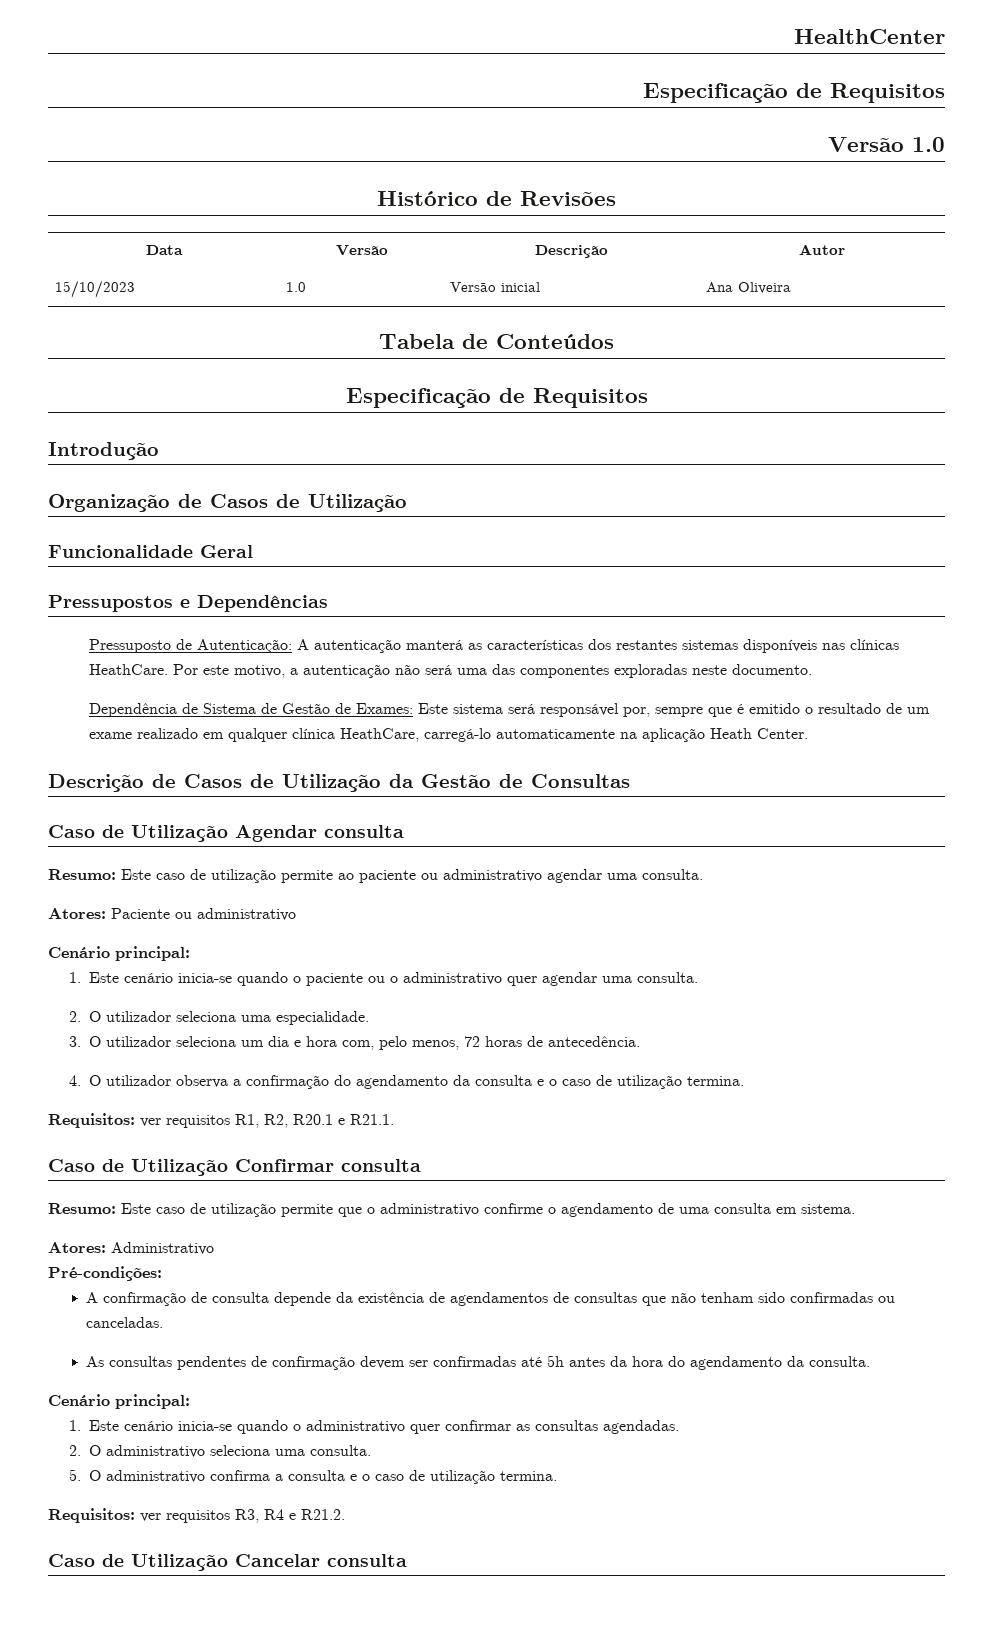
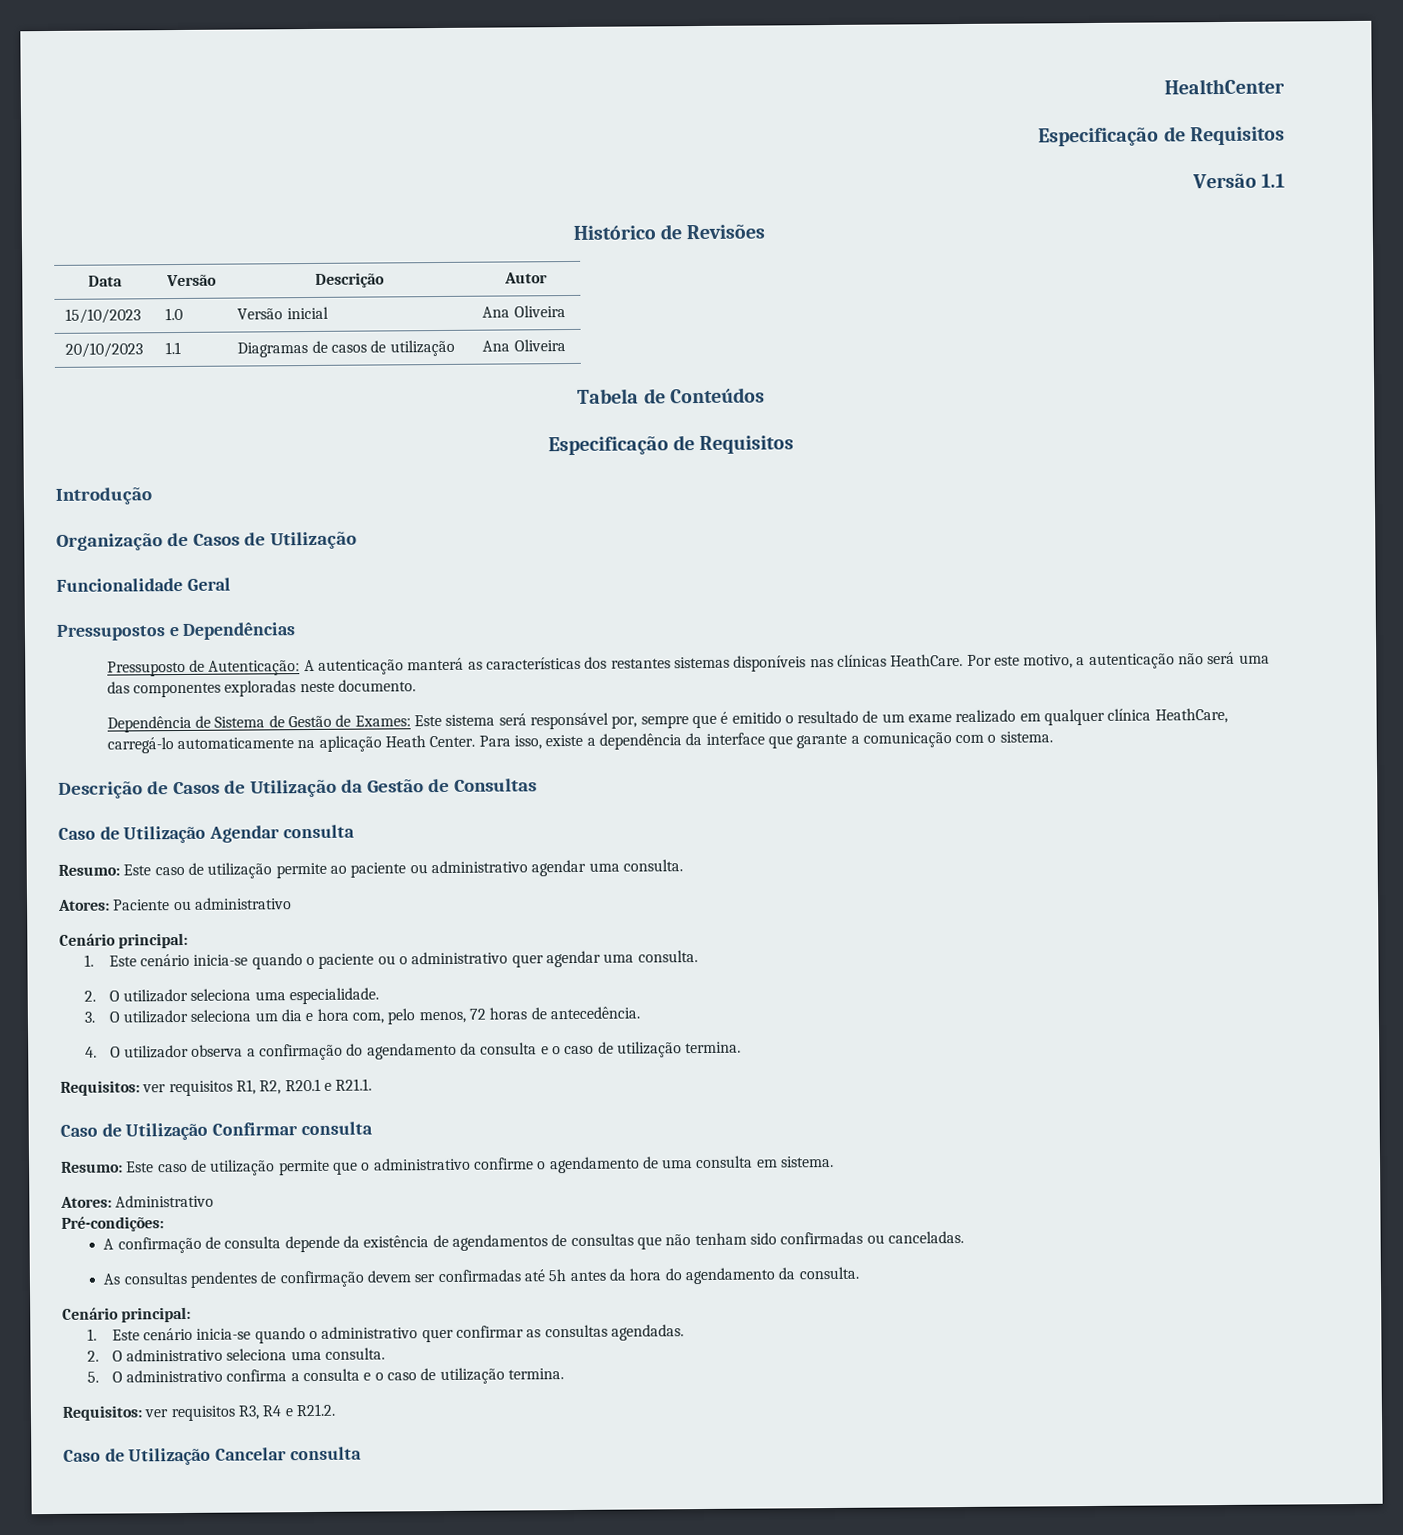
[912,137,945,152] 1.0 -> [1261,173,1285,188] 1.1
(791, 288) none -> [65,342,144,358] [165,341,182,355] [237,339,455,358] [482,339,566,352] // 20/10/2023 | 1.1 | Diagramas de casos de utilização | Ana Oliveira
(809, 733) none -> [478,731,1053,750] Para isso, existe a dependência da interface que garante a comunicação com o sistema.

